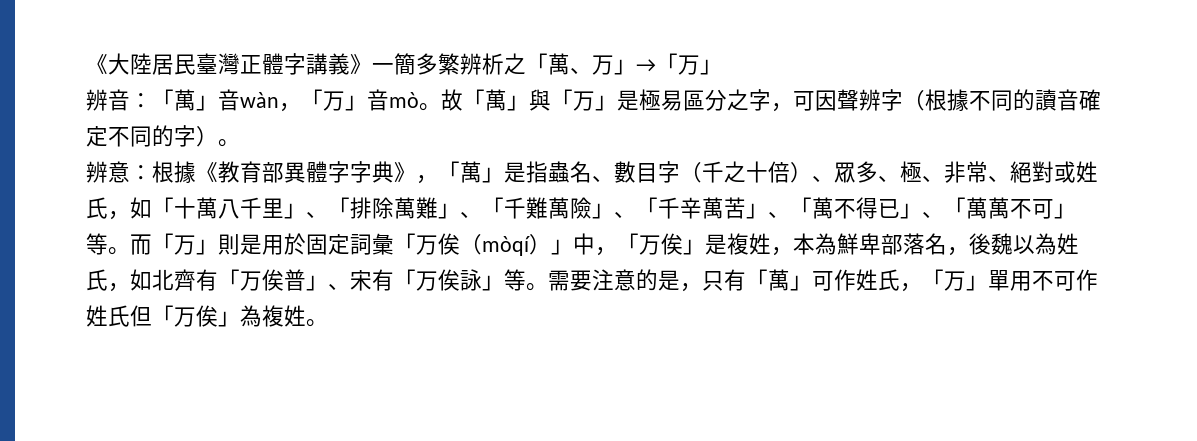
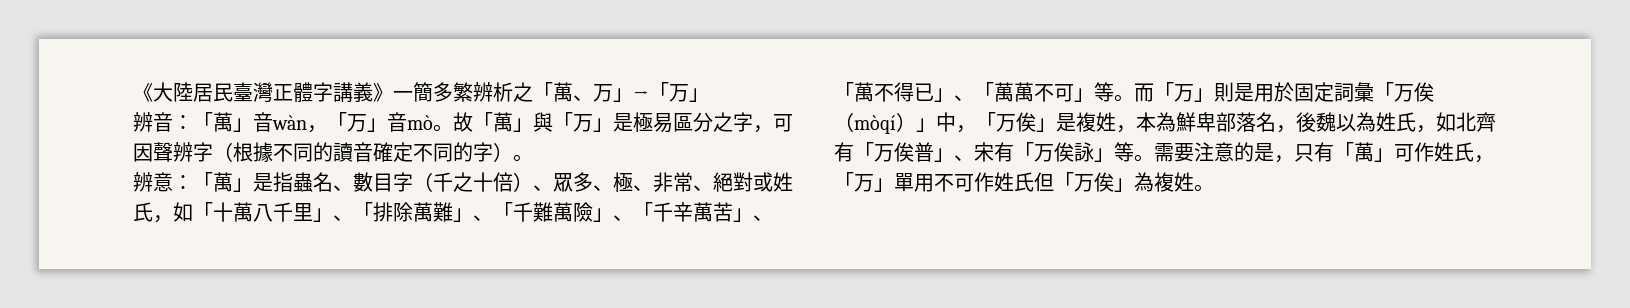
[152,161,438,184] 根據《教育部異體字字典》， -> (193, 182) none

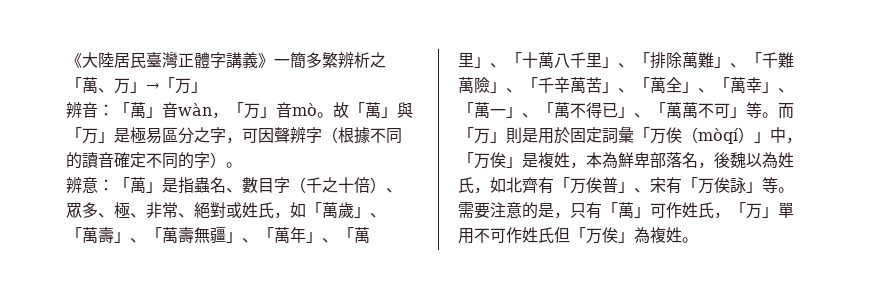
(213, 211) none -> [322,202,386,219] [66,227,370,244] [458,52,522,68] 萬歲」、「萬壽」、「萬壽無疆」、「萬年」、「萬里」、「
(874, 92) none -> [666,77,794,93] [458,102,570,118] 全」、「萬幸」、「萬一」、「萬

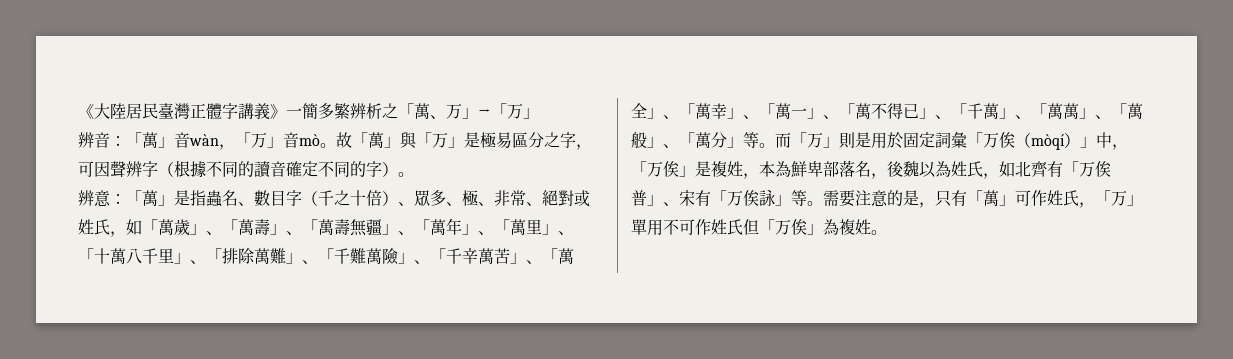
[666,102,730,118] 萬萬不可 -> [967,103,1143,119] [631,132,727,148] 千萬」、「萬萬」、「萬般」、「萬分

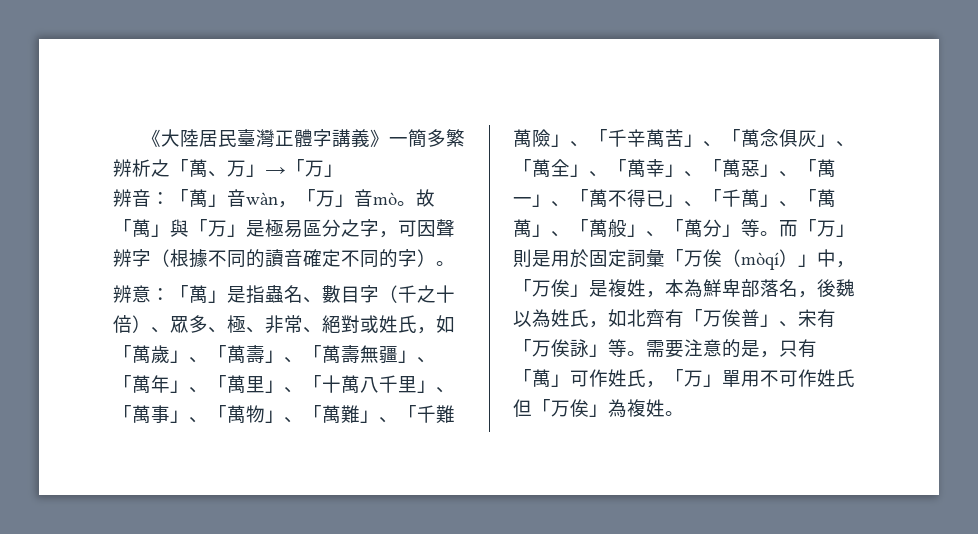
[222,248,255,264] 排除 -> [132,405,322,423] 萬事」、「萬物」、「
(574, 256) none -> [760,129,855,147] [513,159,551,177] 念俱灰」、「萬
(791, 111) none -> [741,159,836,177] 惡」、「萬

